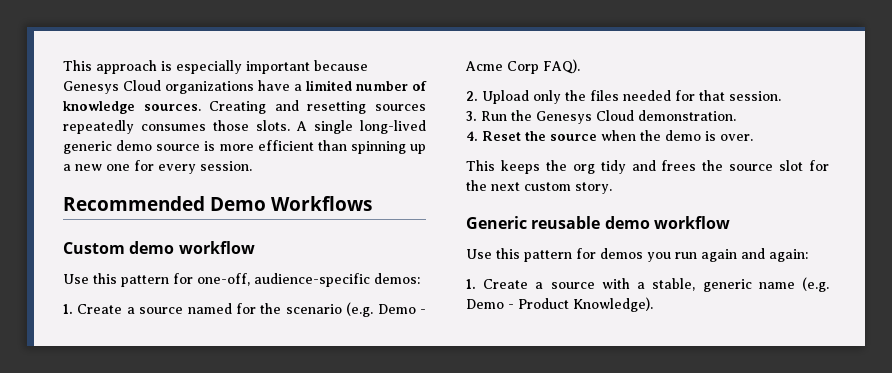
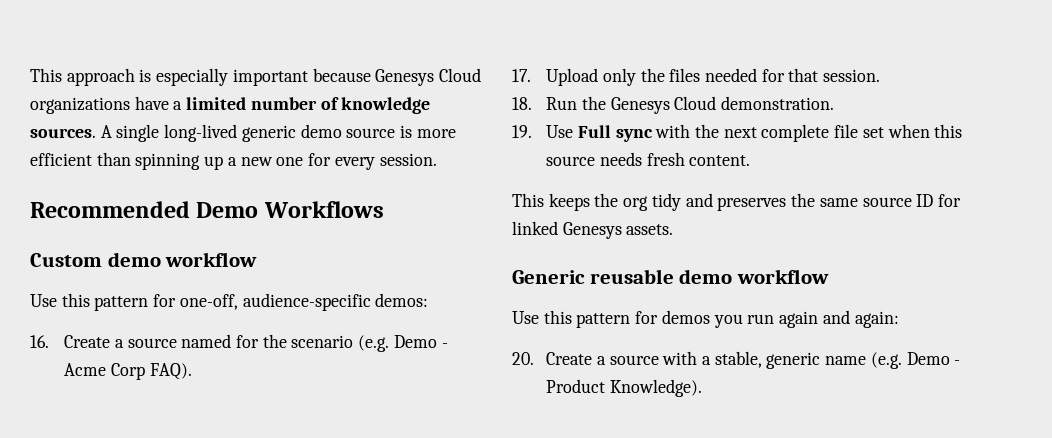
[209,100,426,114] [63,120,290,134] Creating and resetting sources repeatedly consumes those slots. -> (96, 133) none
[63,304,73,314] 1. -> [30,335,49,348] 16.
[466,91,478,101] 2. -> [512,69,531,82] 17.
[466,111,477,121] 3. -> [512,97,532,110] 18.
[466,130,753,141] 4. Reset the source when the demo is over. -> [512,124,963,142] [546,152,751,166] 19. Use Full sync with the next complete file set when this source needs fresh content.
[661,160,829,171] [466,180,612,194] frees the source slot for the next custom story. -> [717,193,961,211] [512,221,674,239] preserves the same source ID for linked Genesys assets.
[466,279,476,289] 1. -> [512,352,534,365] 20.

